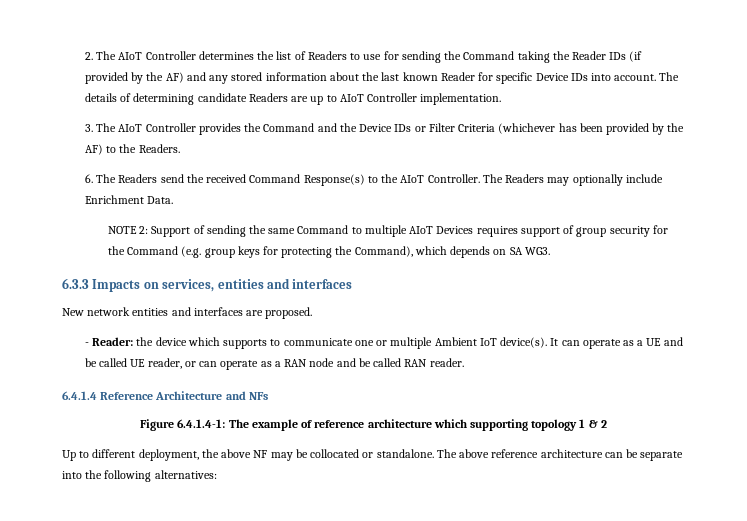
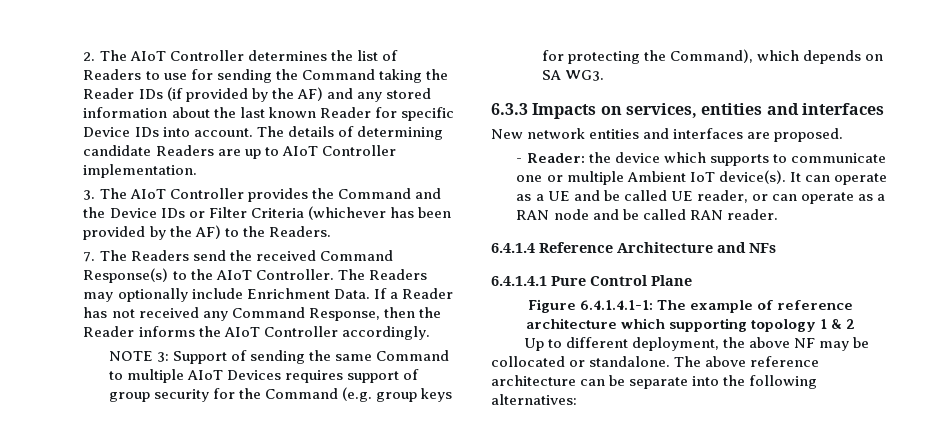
[84,174,93,183] 6. -> [83,252,96,262] 7.
(174, 200) none -> [373,288,453,299] [83,307,441,321] [83,326,430,340] If a Reader has not received any Command Response, then the Reader informs the AIoT Controller accordingly.
[139,226,149,234] 2: -> [156,352,169,362] 3:
(268, 396) none -> [491,275,692,286] // 6.4.1.4.1 Pure Control Plane
[177,419,226,428] 6.4.1.4-1: -> [579,300,653,310] 6.4.1.4.1-1:

